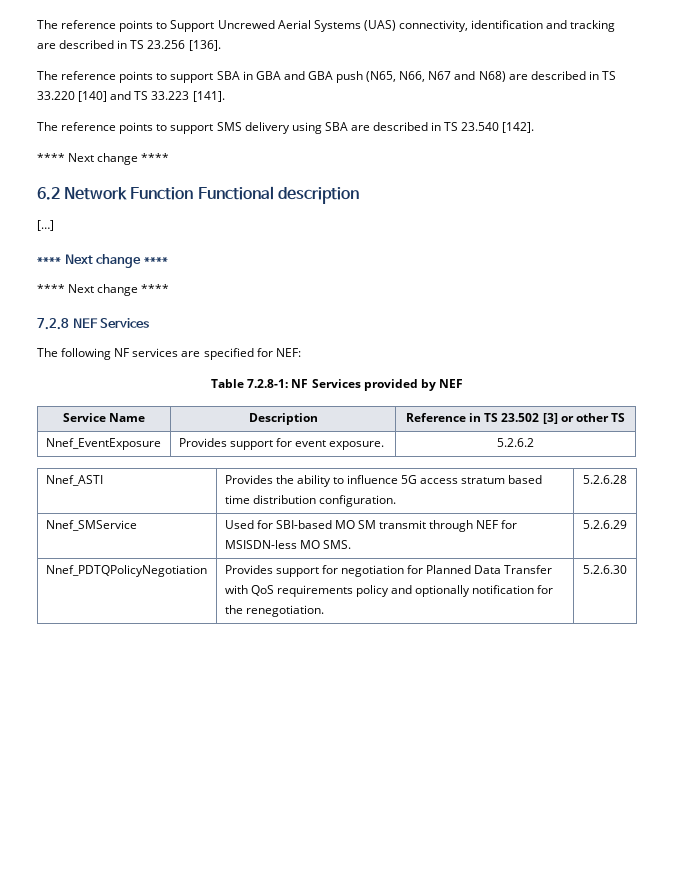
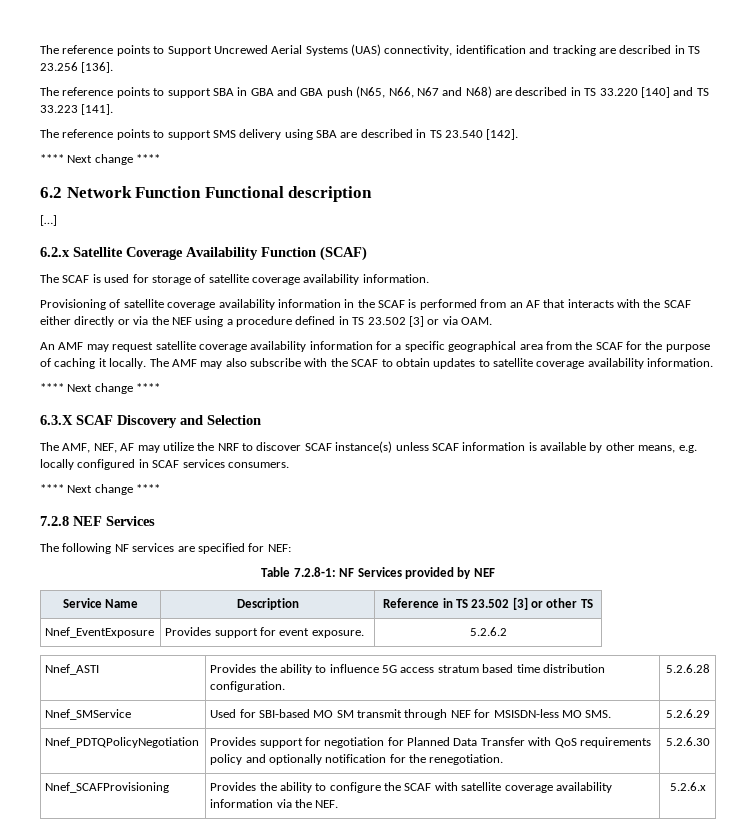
[37,254,168,268] **** Next change **** -> [40,246,367,261] [40,274,429,285] [40,299,691,310] [40,316,492,327] [40,341,710,352] [40,358,714,369] [40,383,161,394] [40,415,261,428] [40,441,697,453] [40,459,289,470] 6.2.x Satellite Coverage Availability Function (SCAF) // The SCAF is used for storage of satellite coverage availability information. // Provisioning of satellite coverage availability information in the SCAF is performed from an AF that interacts with the SCAF either directly or via the NEF using a procedure defined in TS 23.502 [3] or via OAM. // An AMF may request satellite coverage availability information for a specific geographical area from the SCAF for the purpose of caching it locally. The AMF may also subscribe with the SCAF to obtain updates to satellite coverage availability information. // **** Next change **** // 6.3.X SCAF Discovery and Selection // The AMF, NEF, AF may utilize the NRF to discover SCAF instance(s) unless SCAF information is available by other means, e.g. locally configured in SCAF services consumers.
(627, 569) none -> [45,782,170,793] [210,782,612,793] [210,799,339,808] [669,782,706,791] // Nnef_SCAFProvisioning | Provides the ability to configure the SCAF with satellite coverage availability information via the NEF. | 5.2.6.x

